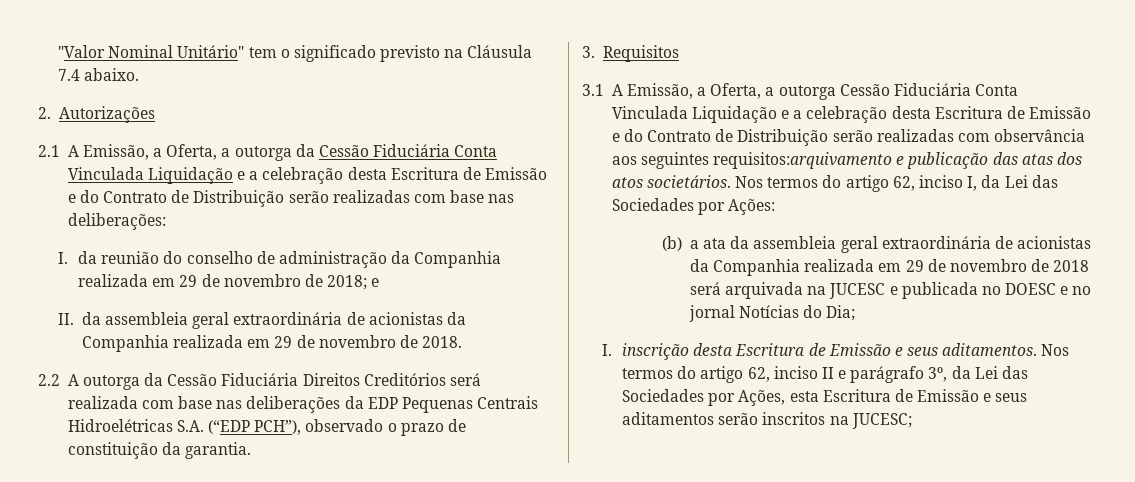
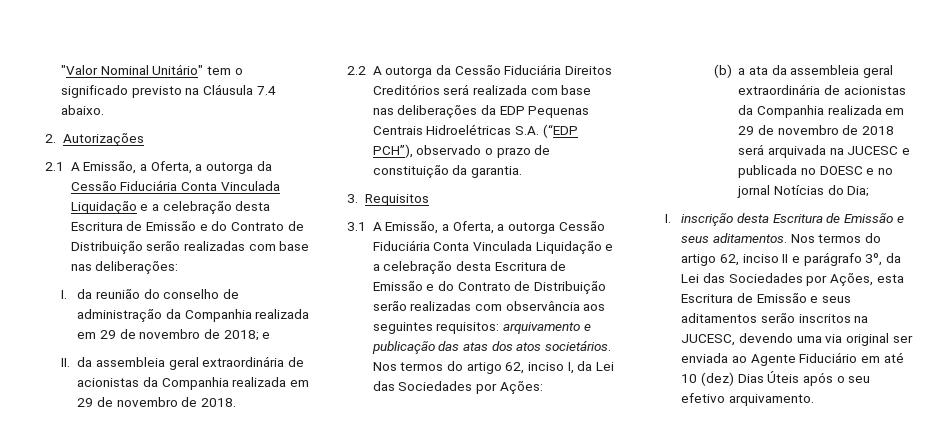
[713,152,893,169] requisitos:arquivamento -> [436,322,581,334] requisitos: arquivamento
[851,413,912,429] JUCESC; -> [681,333,913,346] [681,352,904,366] [681,371,871,386] [681,393,814,406] JUCESC, devendo uma via original ser enviada ao Agente Fiduciário em até 10 (dez) Dias Úteis após o seu efetivo arquivamento.

